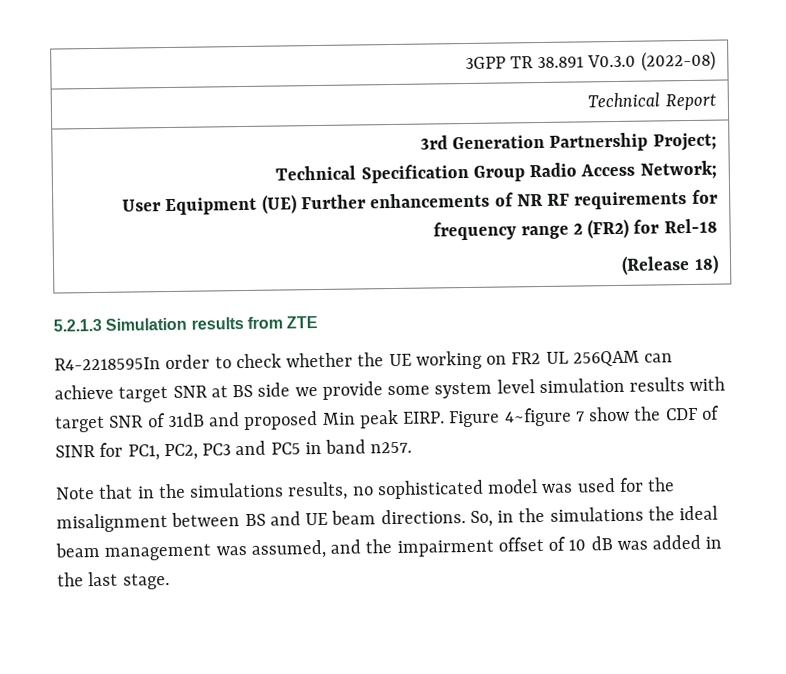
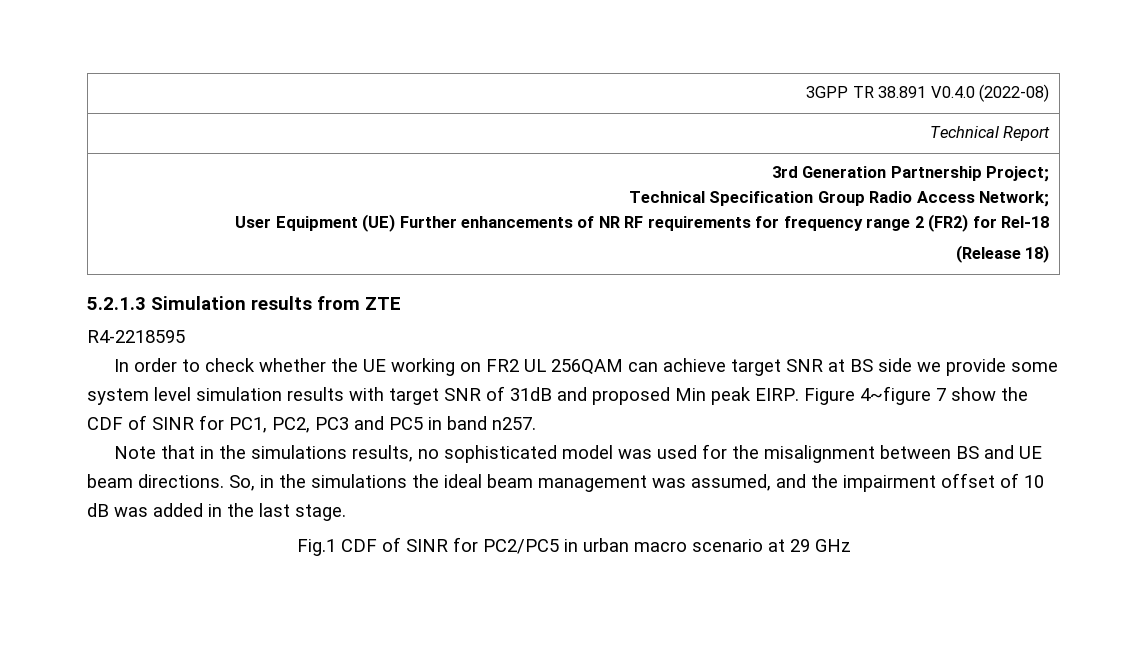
[587,54,637,68] V0.3.0 -> [930,86,975,98] V0.4.0
[54,357,161,371] R4-2218595In -> [87,330,185,343] [114,359,130,372] R4-2218595 // In
(170, 581) none -> [296,537,851,556] // Fig.1 CDF of SINR for PC2/PC5 in urban macro scenario at 29 GHz

